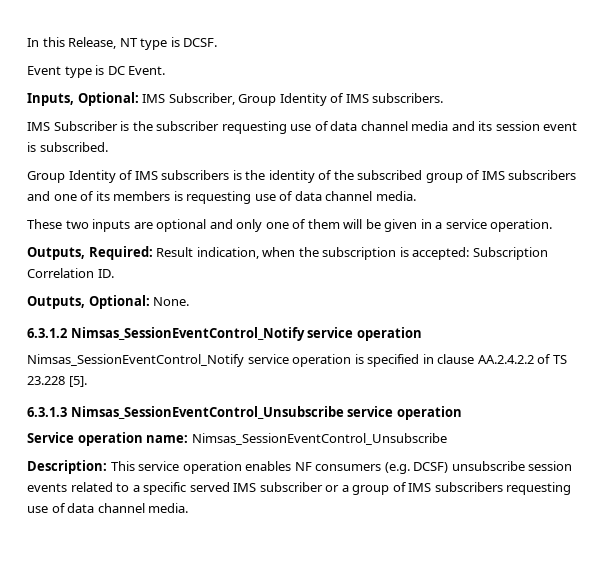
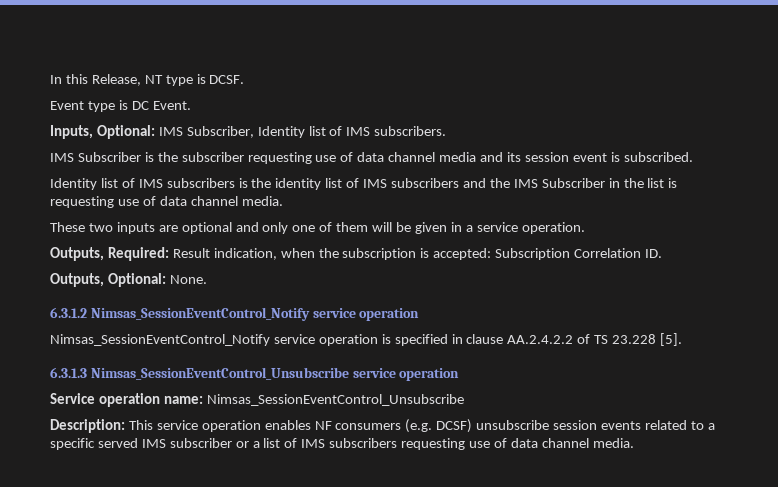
[238,93,327,106] Group Identity -> [257,126,326,138] Identity list
[27,170,116,183] Group Identity -> [50,178,118,190] Identity list
[318,170,577,183] [27,191,171,201] of the subscribed group of IMS subscribers and one of its members -> [325,178,665,188] list of IMS subscribers and the IMS Subscriber in the list
[352,485,390,495] group -> [263,438,281,448] list

